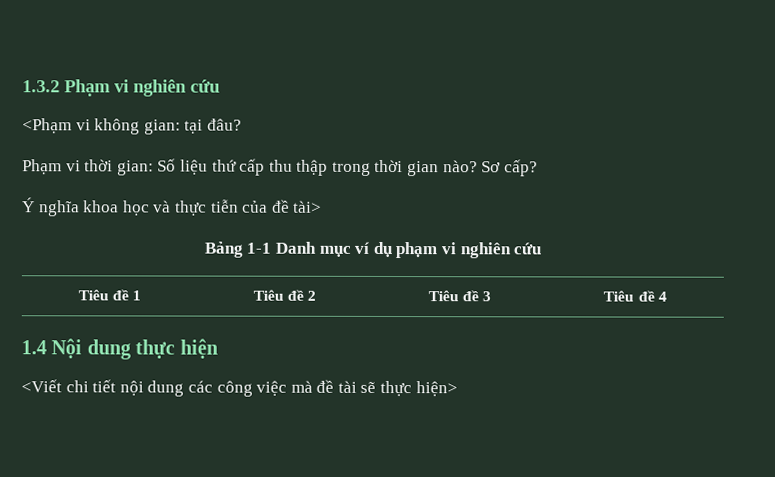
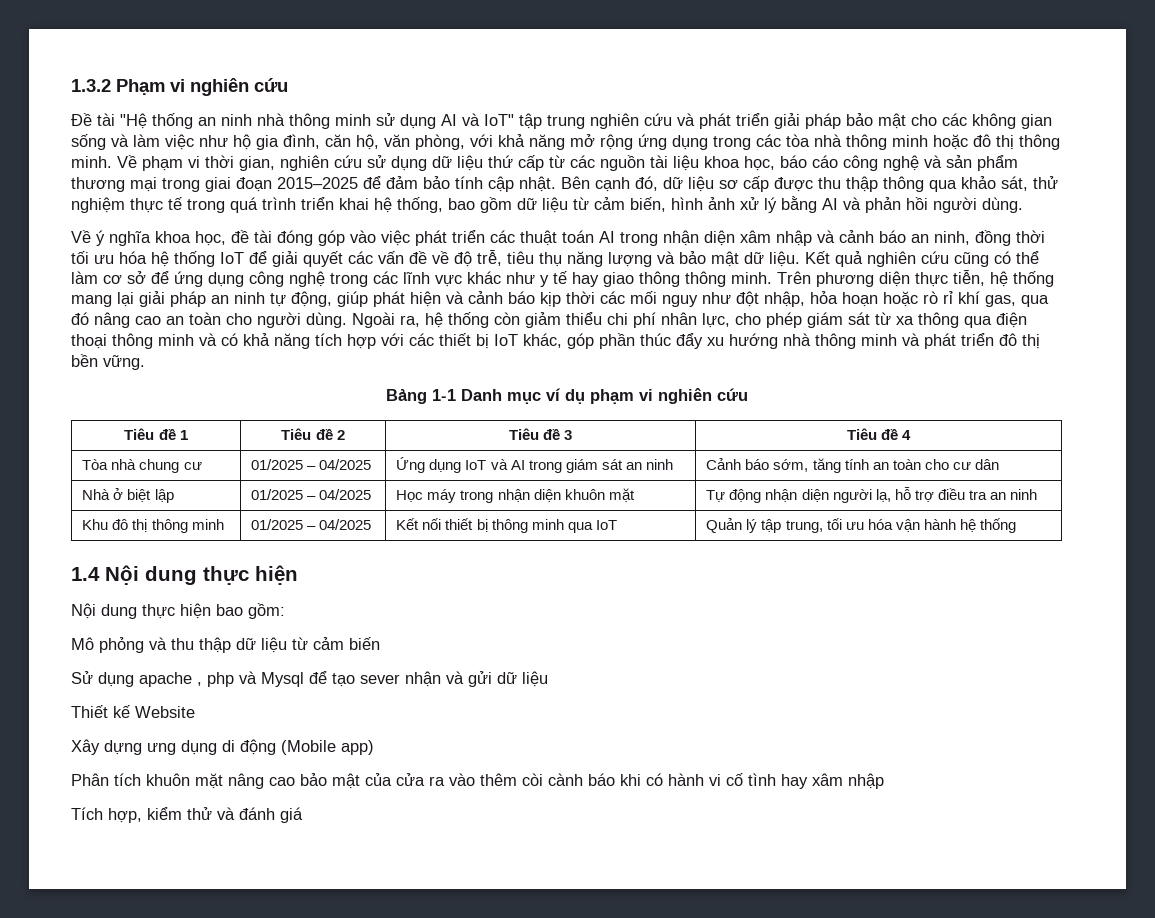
[22,118,242,135] [22,158,538,177] [22,197,323,217] <Phạm vi không gian: tại đâu? // Phạm vi thời gian: Số liệu thứ cấp thu thập trong thời gian nào? Sơ cấp? // Ý nghĩa khoa học và thực tiễn của đề tài> -> [71,113,1052,129] [71,134,1060,150] [71,155,1018,171] [71,176,1058,192] [71,196,1023,213] [71,230,1045,246] [71,250,1039,267] [71,270,1054,287] [71,291,1049,307] [71,312,1027,328] [71,333,1040,349] [71,354,145,370] Đề tài "Hệ thống an ninh nhà thông minh sử dụng AI và IoT" tập trung nghiên cứu và phát triển giải pháp bảo mật cho các không gian sống và làm việc như hộ gia đình, căn hộ, văn phòng, với khả năng mở rộng ứng dụng trong các tòa nhà thông minh hoặc đô thị thông minh. Về phạm vi thời gian, nghiên cứu sử dụng dữ liệu thứ cấp từ các nguồn tài liệu khoa học, báo cáo công nghệ và sản phẩm thương mại trong giai đoạn 2015–2025 để đảm bảo tính cập nhật. Bên cạnh đó, dữ liệu sơ cấp được thu thập thông qua khảo sát, thử nghiệm thực tế trong quá trình triển khai hệ thống, bao gồm dữ liệu từ cảm biến, hình ảnh xử lý bằng AI và phản hồi người dùng. // Về ý nghĩa khoa học, đề tài đóng góp vào việc phát triển các thuật toán AI trong nhận diện xâm nhập và cảnh báo an ninh, đồng thời tối ưu hóa hệ thống IoT để giải quyết các vấn đề về độ trễ, tiêu thụ năng lượng và bảo mật dữ liệu. Kết quả nghiên cứu cũng có thể làm cơ sở để ứng dụng công nghệ trong các lĩnh vực khác như y tế hay giao thông thông minh. Trên phương diện thực tiễn, hệ thống mang lại giải pháp an ninh tự động, giúp phát hiện và cảnh báo kịp thời các mối nguy như đột nhập, hỏa hoạn hoặc rò rỉ khí gas, qua đó nâng cao an toàn cho người dùng. Ngoài ra, hệ thống còn giảm thiểu chi phí nhân lực, cho phép giám sát từ xa thông qua điện thoại thông minh và có khả năng tích hợp với các thiết bị IoT khác, góp phần thúc đẩy xu hướng nhà thông minh và phát triển đô thị bền vững.
(667, 296) none -> [82,459,202,473] [251,459,372,470] [396,457,673,473] [706,458,999,473] [82,488,174,503] [251,489,372,500] [396,488,635,503] [706,487,1037,503] [82,519,224,533] [251,519,372,530] [396,518,617,533] [706,518,1016,533] // Tòa nhà chung cư | 01/2025 – 04/2025 | Ứng dụng IoT và AI trong giám sát an ninh | Cảnh báo sớm, tăng tính an toàn cho cư dân // Nhà ở biệt lập | 01/2025 – 04/2025 | Học máy trong nhận diện khuôn mặt | Tự động nhận diện người lạ, hỗ trợ điều tra an ninh // Khu đô thị thông minh | 01/2025 – 04/2025 | Kết nối thiết bị thông minh qua IoT | Quản lý tập trung, tối ưu hóa vận hành hệ thống
[21,379,458,397] <Viết chi tiết nội dung các công việc mà đề tài sẽ thực hiện> -> [71,603,285,619] [71,637,380,653] [71,671,548,687] [71,705,195,718] [71,739,374,755] [71,773,884,789] [71,807,303,823] Nội dung thực hiện bao gồm: // Mô phỏng và thu thập dữ liệu từ cảm biến // Sử dụng apache , php và Mysql để tạo sever nhận và gửi dữ liệu // Thiết kế Website // Xây dựng ưng dụng di động (Mobile app) // Phân tích khuôn mặt nâng cao bảo mật của cửa ra vào thêm còi cành báo khi có hành vi cố tình hay xâm nhập // Tích hợp, kiểm thử và đánh giá

